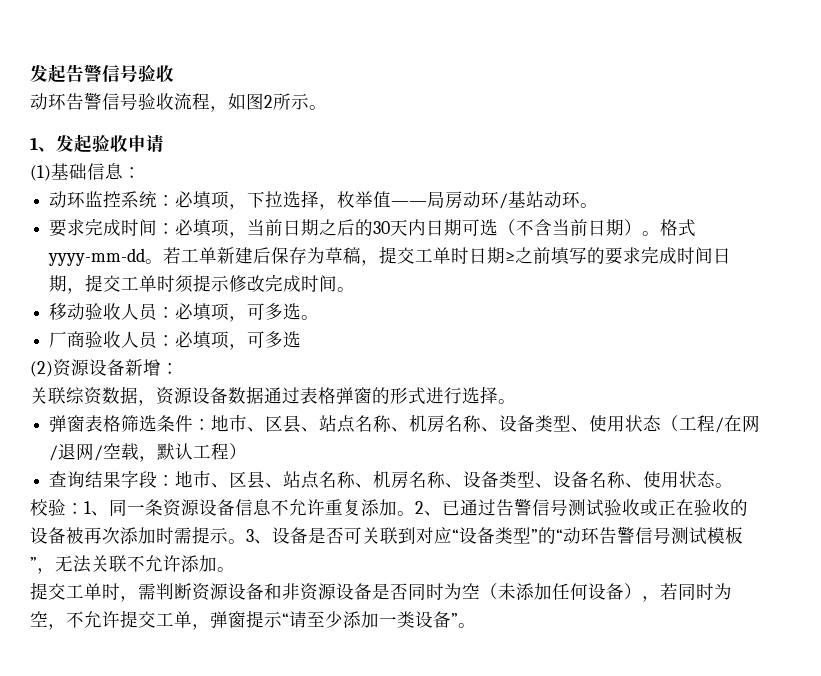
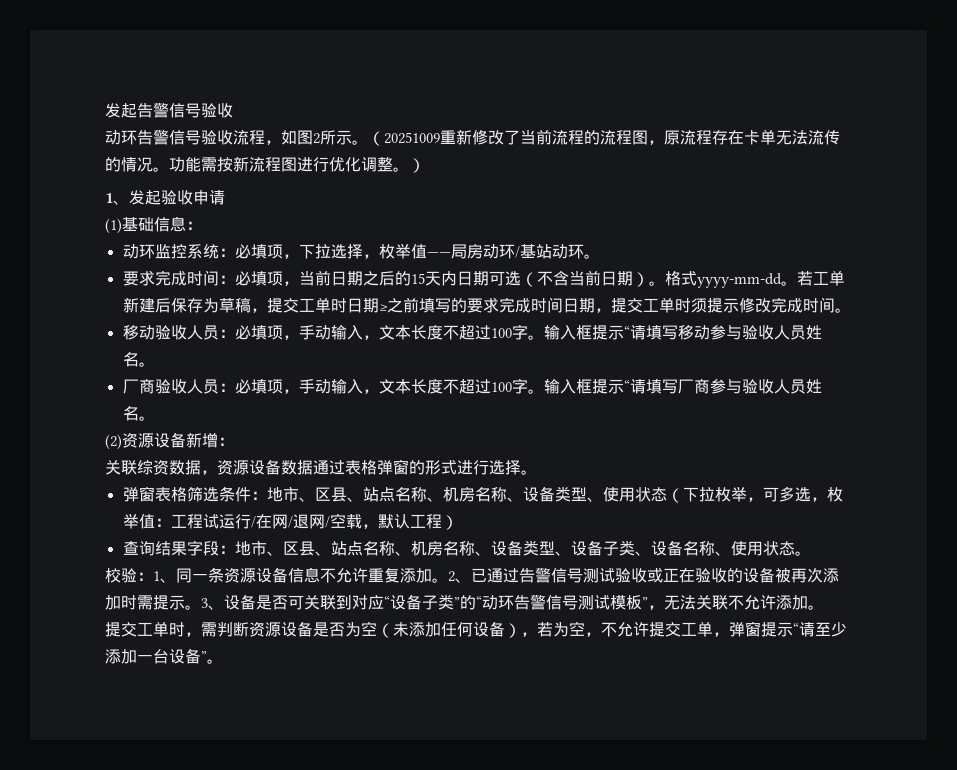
(327, 107) none -> [368,129,840,146] [105,156,425,173] （20251009重新修改了当前流程的流程图，原流程存在卡单无法流传的情况。功能需按新流程图进行优化调整。）
[373,221,391,234] 30 -> [410,273,425,284] 15
[247,303,302,320] 可多选 -> [298,324,822,340] [122,352,139,367] 手动输入，文本长度不超过100字。输入框提示“请填写移动参与验收人员姓名
[247,331,302,348] 可多选 -> [298,378,822,394] [122,406,155,421] 手动输入，文本长度不超过100字。输入框提示“请填写厂商参与验收人员姓名。
[679,415,716,432] 工程 -> [682,486,843,502] [122,514,251,529] 下拉枚举，可多选，枚举值：工程试运行
(590, 479) none -> [602,540,683,556] 子类、设备
[495,527,531,544] 类型 -> [422,594,454,610] 子类
[264,583,444,601] 和非资源设备是否同时 -> [313,622,345,637] 是否
[678,583,714,600] 同时 -> (553, 629) none
[397,611,415,628] 类 -> [153,649,169,664] 台

